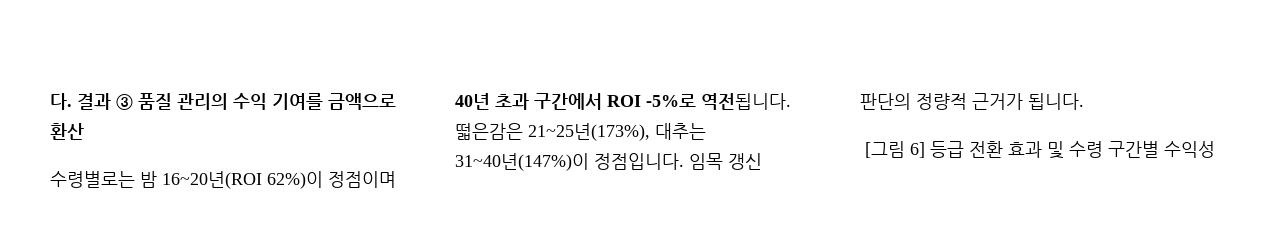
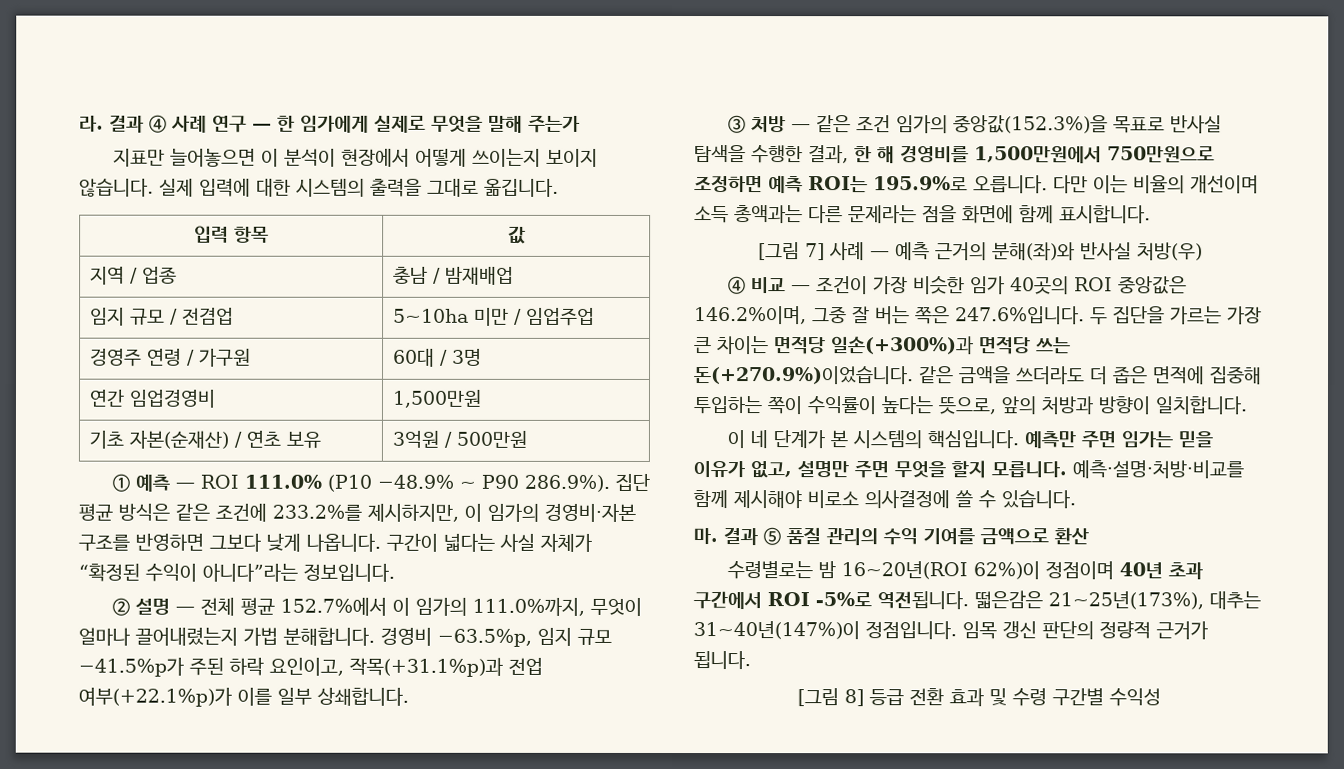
[50,93,133,110] 다. 결과 ③ -> [79,114,580,133] [112,148,598,167] [79,178,559,197] [194,225,269,243] [507,225,526,244] [89,266,177,285] [392,266,514,285] [89,307,234,326] [392,307,595,326] [89,348,251,367] [392,348,482,367] [88,389,215,408] [391,389,481,408] [88,430,321,449] [391,430,527,448] [111,473,650,492] [78,503,636,522] [78,533,592,552] [78,563,395,582] [111,597,642,616] [78,627,612,647] [78,657,543,677] [78,687,409,707] [727,115,1222,134] [694,145,1215,164] [694,175,1259,194] [694,205,1151,224] [757,242,1203,261] [727,275,1187,295] [694,306,1262,325] [694,336,1071,355] [694,366,1262,385] [693,396,1247,415] [726,430,1213,449] [693,460,1244,479] [693,490,1076,509] [693,527,781,546] 라. 결과 ④ 사례 연구 — 한 임가에게 실제로 무엇을 말해 주는가 // 지표만 늘어놓으면 이 분석이 현장에서 어떻게 쓰이는지 보이지 않습니다. 실제 입력에 대한 시스템의 출력을 그대로 옮깁니다. // 입력 항목 | 값 // 지역 / 업종 | 충남 / 밤재배업 // 임지 규모 / 전겸업 | 5~10ha 미만 / 임업주업 // 경영주 연령 / 가구원 | 60대 / 3명 // 연간 임업경영비 | 1,500만원 // 기초 자본(순재산) / 연초 보유 | 3억원 / 500만원 // ① 예측 — ROI 111.0% (P10 −48.9% ~ P90 286.9%). 집단 평균 방식은 같은 조건에 233.2%를 제시하지만, 이 임가의 경영비·자본 구조를 반영하면 그보다 낮게 나옵니다. 구간이 넓다는 사실 자체가 “확정된 수익이 아니다”라는 정보입니다. // ② 설명 — 전체 평균 152.7%에서 이 임가의 111.0%까지, 무엇이 얼마나 끌어내렸는지 가법 분해합니다. 경영비 −63.5%p, 임지 규모 −41.5%p가 주된 하락 요인이고, 작목(+31.1%p)과 전업 여부(+22.1%p)가 이를 일부 상쇄합니다. // ③ 처방 — 같은 조건 임가의 중앙값(152.3%)을 목표로 반사실 탐색을 수행한 결과, 한 해 경영비를 1,500만원에서 750만원으로 조정하면 예측 ROI는 195.9%로 오릅니다. 다만 이는 비율의 개선이며 소득 총액과는 다른 문제라는 점을 화면에 함께 표시합니다. // [그림 7] 사례 — 예측 근거의 분해(좌)와 반사실 처방(우) // ④ 비교 — 조건이 가장 비슷한 임가 40곳의 ROI 중앙값은 146.2%이며, 그중 잘 버는 쪽은 247.6%입니다. 두 집단을 가르는 가장 큰 차이는 면적당 일손(+300%)과 면적당 쓰는 돈(+270.9%)이었습니다. 같은 금액을 쓰더라도 더 좁은 면적에 집중해 투입하는 쪽이 수익률이 높다는 뜻으로, 앞의 처방과 방향이 일치합니다. // 이 네 단계가 본 시스템의 핵심입니다. 예측만 주면 임가는 믿을 이유가 없고, 설명만 주면 무엇을 할지 모릅니다. 예측·설명·처방·비교를 함께 제시해야 비로소 의사결정에 쓸 수 있습니다. // 마. 결과 ⑤
[909,142,925,158] 6] -> [844,689,864,707] 8]

